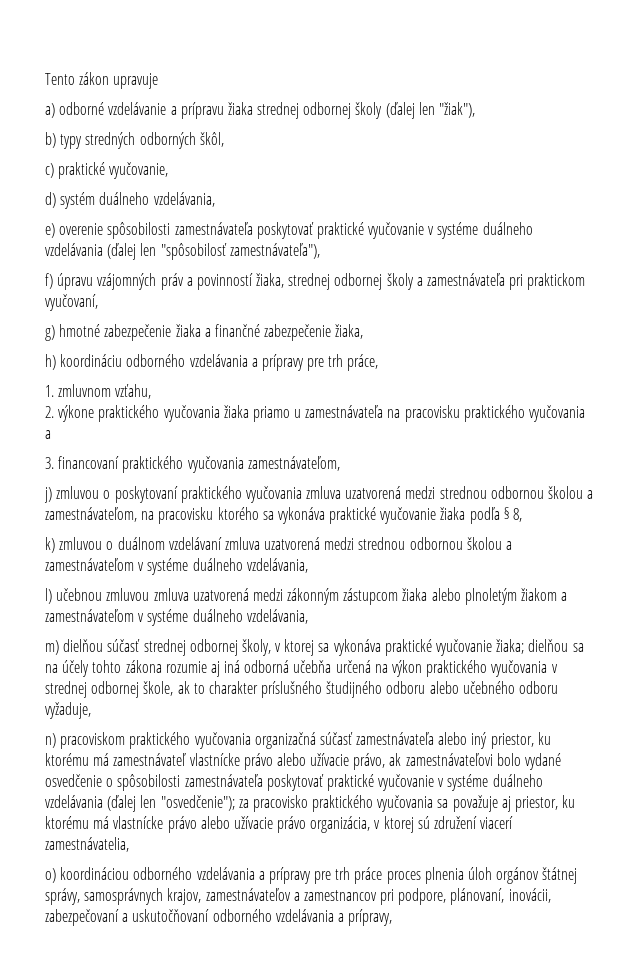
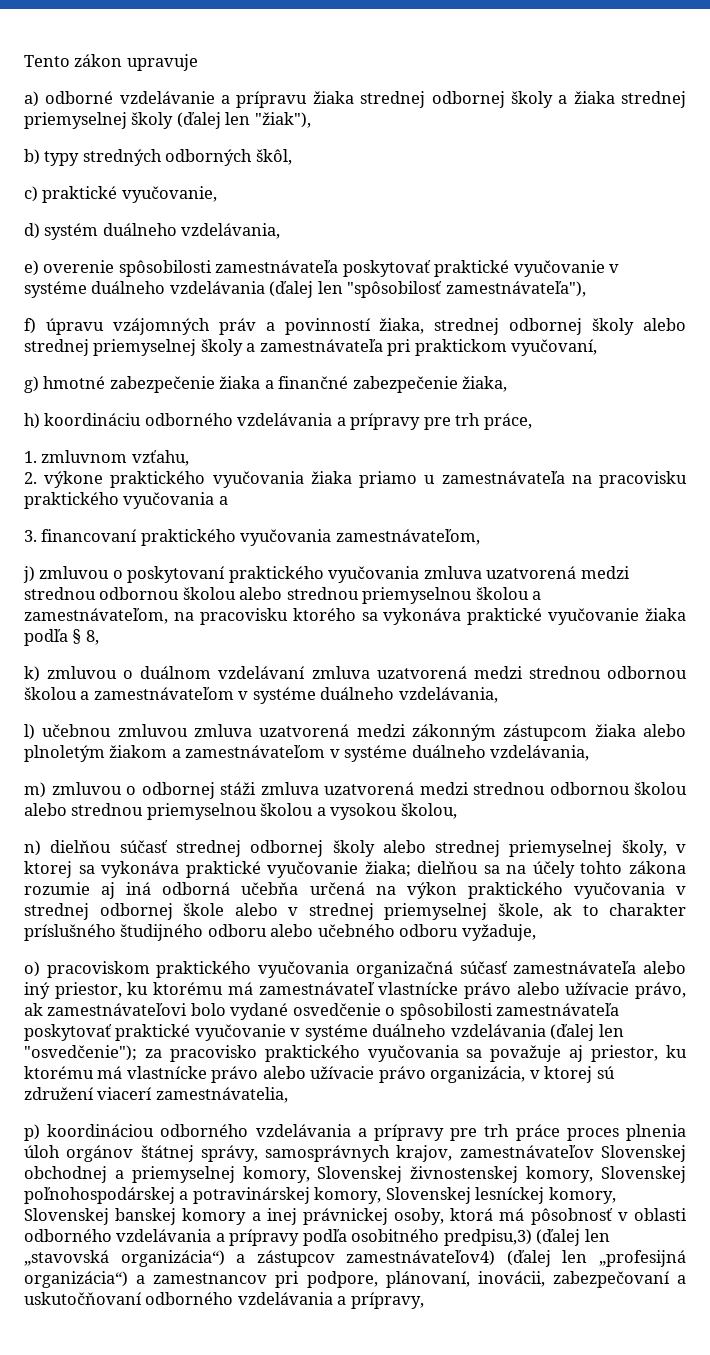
(383, 110) none -> [558,91,687,108] [24,112,174,129] a žiaka strednej priemyselnej školy
(414, 281) none -> [642,318,686,331] [24,339,243,356] alebo strednej priemyselnej školy
(584, 492) none -> [239,587,529,604] alebo strednou priemyselnou školou
[63,639,238,656] dielňou súčasť strednej odbornej -> [51,782,687,799] [24,803,457,820] [24,840,613,857] zmluvou o odbornej stáži zmluva uzatvorená medzi strednou odbornou školou alebo strednou priemyselnou školou a vysokou školou, // n) dielňou súčasť strednej odbornej školy alebo strednej priemyselnej
(140, 689) none -> [183,903,487,920] škole alebo v strednej priemyselnej
[45,733,56,748] n) -> [24,961,40,977] o)
[45,868,56,883] o) -> [24,1124,40,1141] p)
(291, 894) none -> [601,1145,686,1162] [24,1166,687,1183] [24,1187,616,1204] [24,1208,687,1225] [24,1229,610,1246] [24,1250,686,1267] [24,1271,128,1288] Slovenskej obchodnej a priemyselnej komory, Slovenskej živnostenskej komory, Slovenskej poľnohospodárskej a potravinárskej komory, Slovenskej lesníckej komory, Slovenskej banskej komory a inej právnickej osoby, ktorá má pôsobnosť v oblasti odborného vzdelávania a prípravy podľa osobitného predpisu,3) (ďalej len „stavovská organizácia“) a zástupcov zamestnávateľov4) (ďalej len „profesijná organizácia“)

